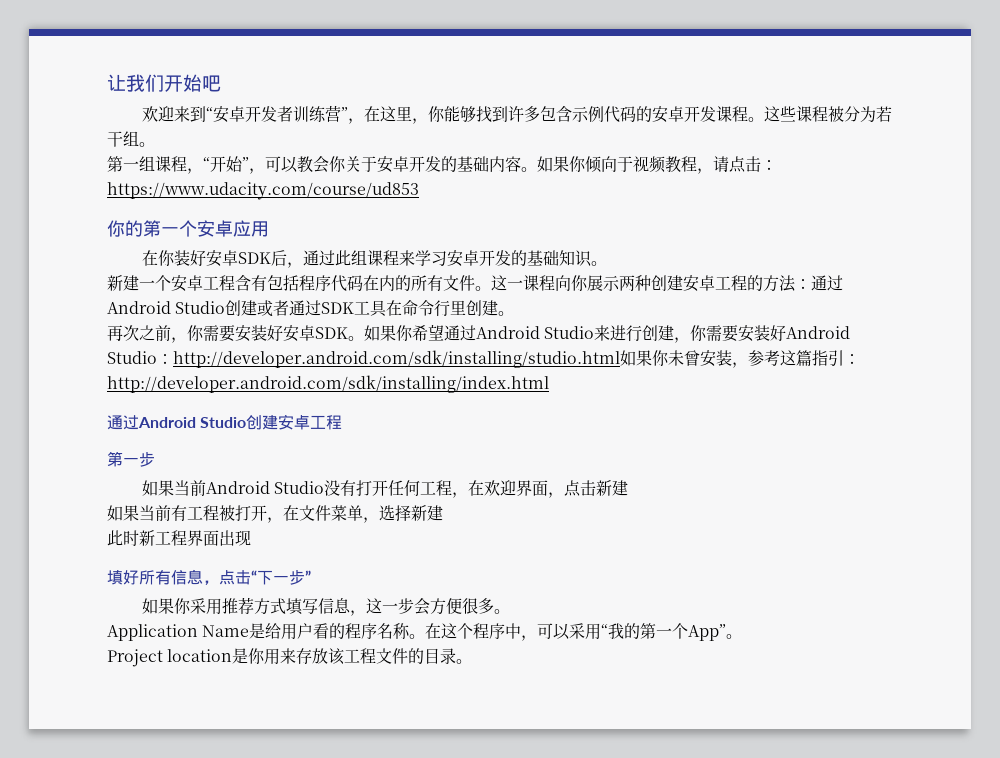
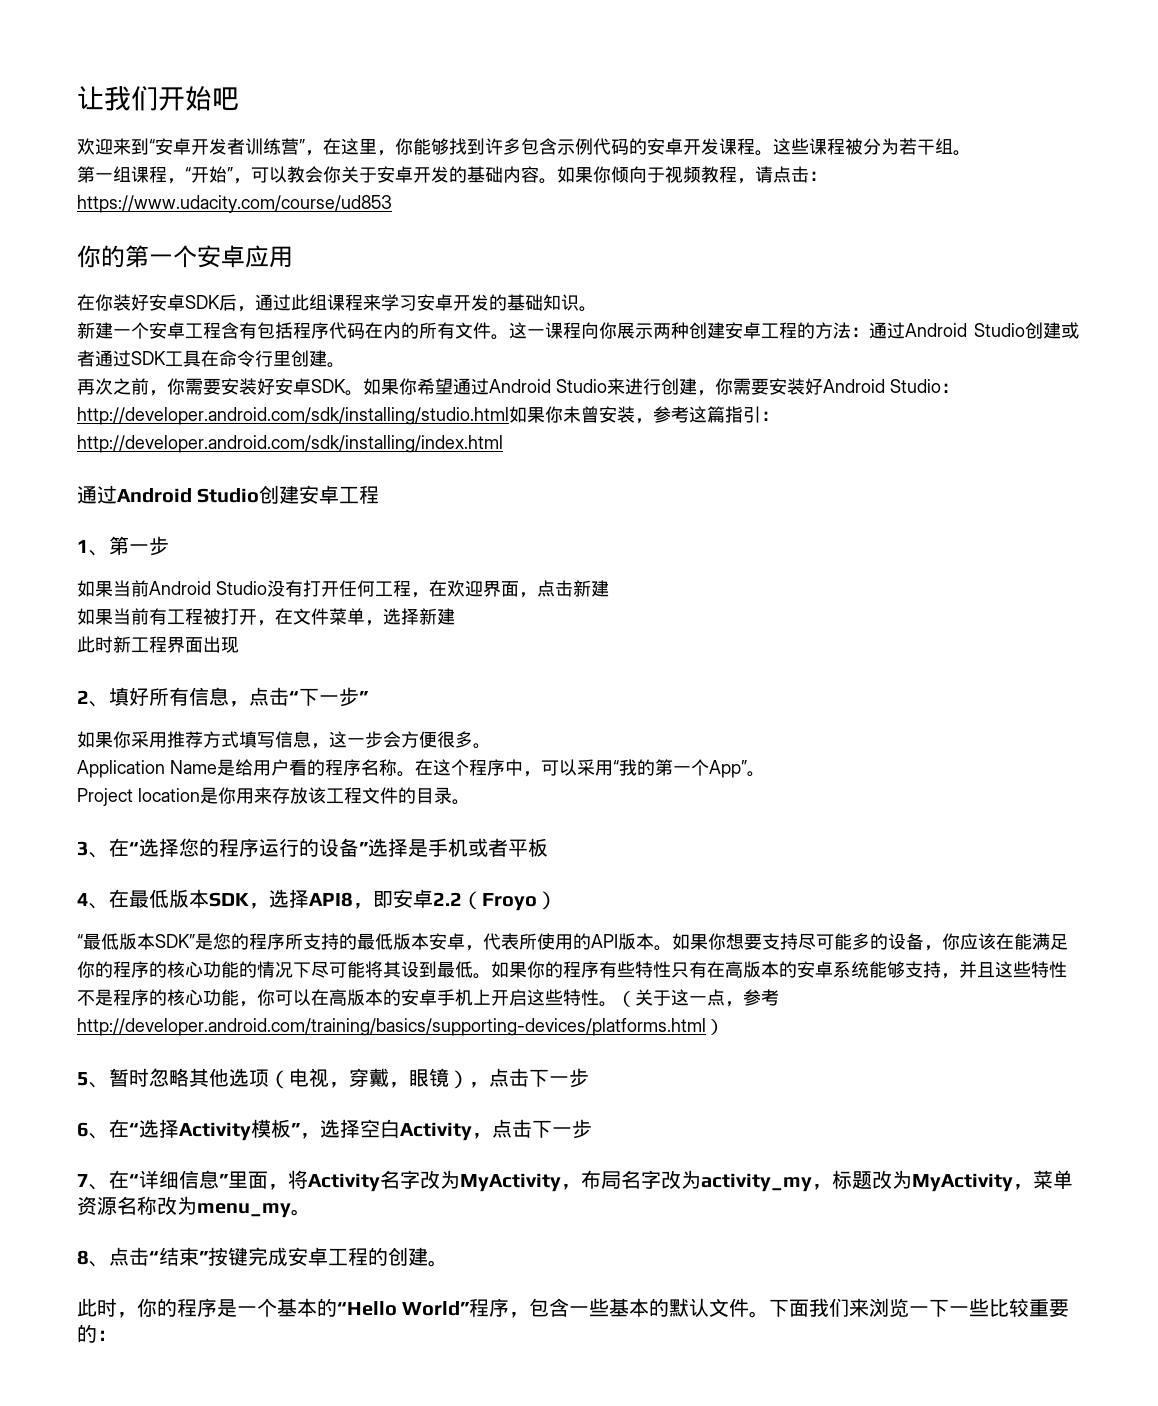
(343, 422) none -> [77,540,109,556] 1、
(251, 538) none -> [77,690,109,707] 2、
(473, 661) none -> [77,838,548,858] [77,889,557,911] [77,933,1068,951] [77,961,1067,979] [77,989,779,1007] [77,1018,724,1036] [77,1068,589,1089] [77,1119,592,1141] [77,1170,1073,1192] [77,1196,311,1218] [77,1247,448,1267] [77,1298,1070,1318] [77,1324,117,1343] // 3、在“选择您的程序运行的设备”选择是手机或者平板 // 4、在最低版本SDK，选择API8，即安卓2.2（Froyo） // “最低版本SDK”是您的程序所支持的最低版本安卓，代表所使用的API版本。如果你想要支持尽可能多的设备，你应该在能满足你的程序的核心功能的情况下尽可能将其设到最低。如果你的程序有些特性只有在高版本的安卓系统能够支持，并且这些特性不是程序的核心功能，你可以在高版本的安卓手机上开启这些特性。（关于这一点，参考http://developer.android.com/training/basics/supporting-devices/platforms.html） // 5、暂时忽略其他选项（电视，穿戴，眼镜），点击下一步 // 6、在“选择Activity模板”，选择空白Activity，点击下一步 // 7、在“详细信息”里面，将Activity名字改为MyActivity，布局名字改为activity_my，标题改为MyActivity，菜单资源名称改为menu_my。 // 8、点击“结束”按键完成安卓工程的创建。 // 此时，你的程序是一个基本的“Hello World”程序，包含一些基本的默认文件。下面我们来浏览一下一些比较重要的：

